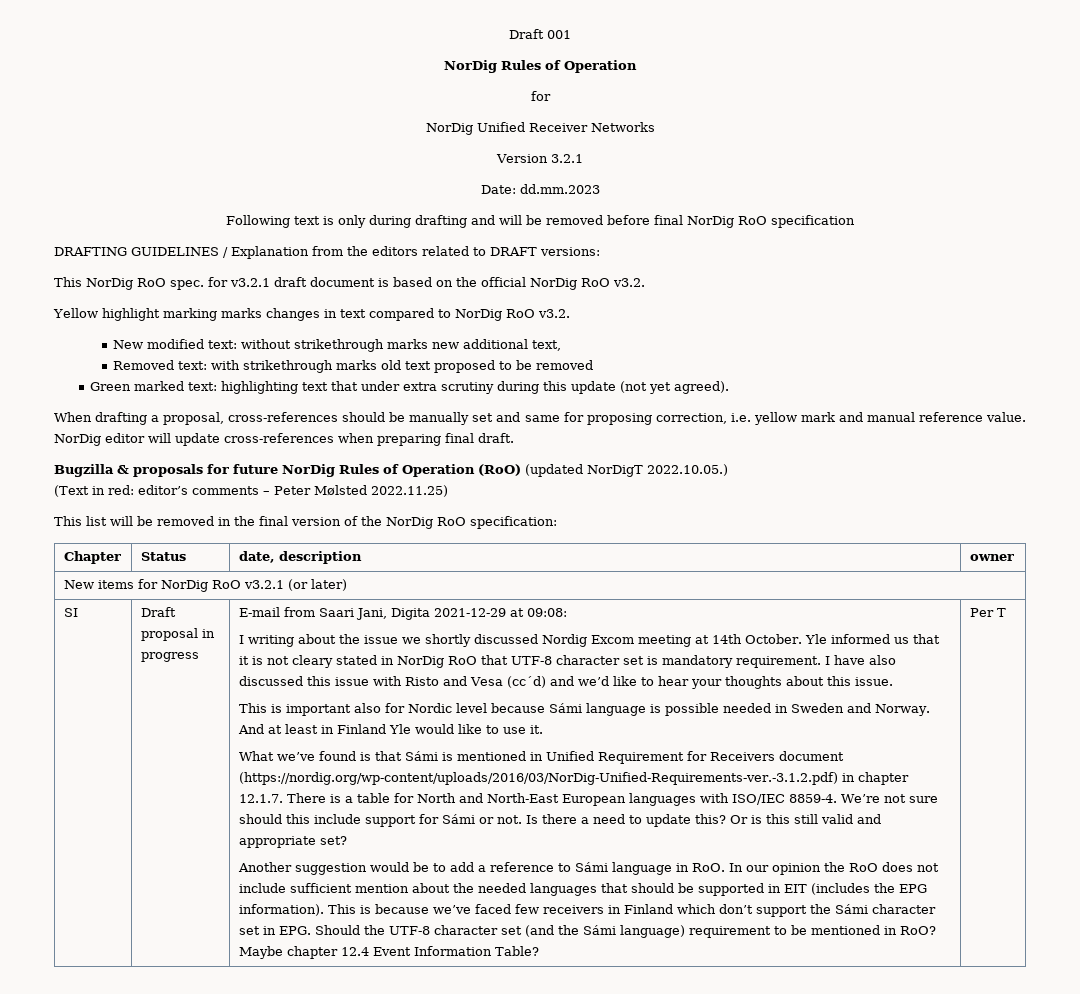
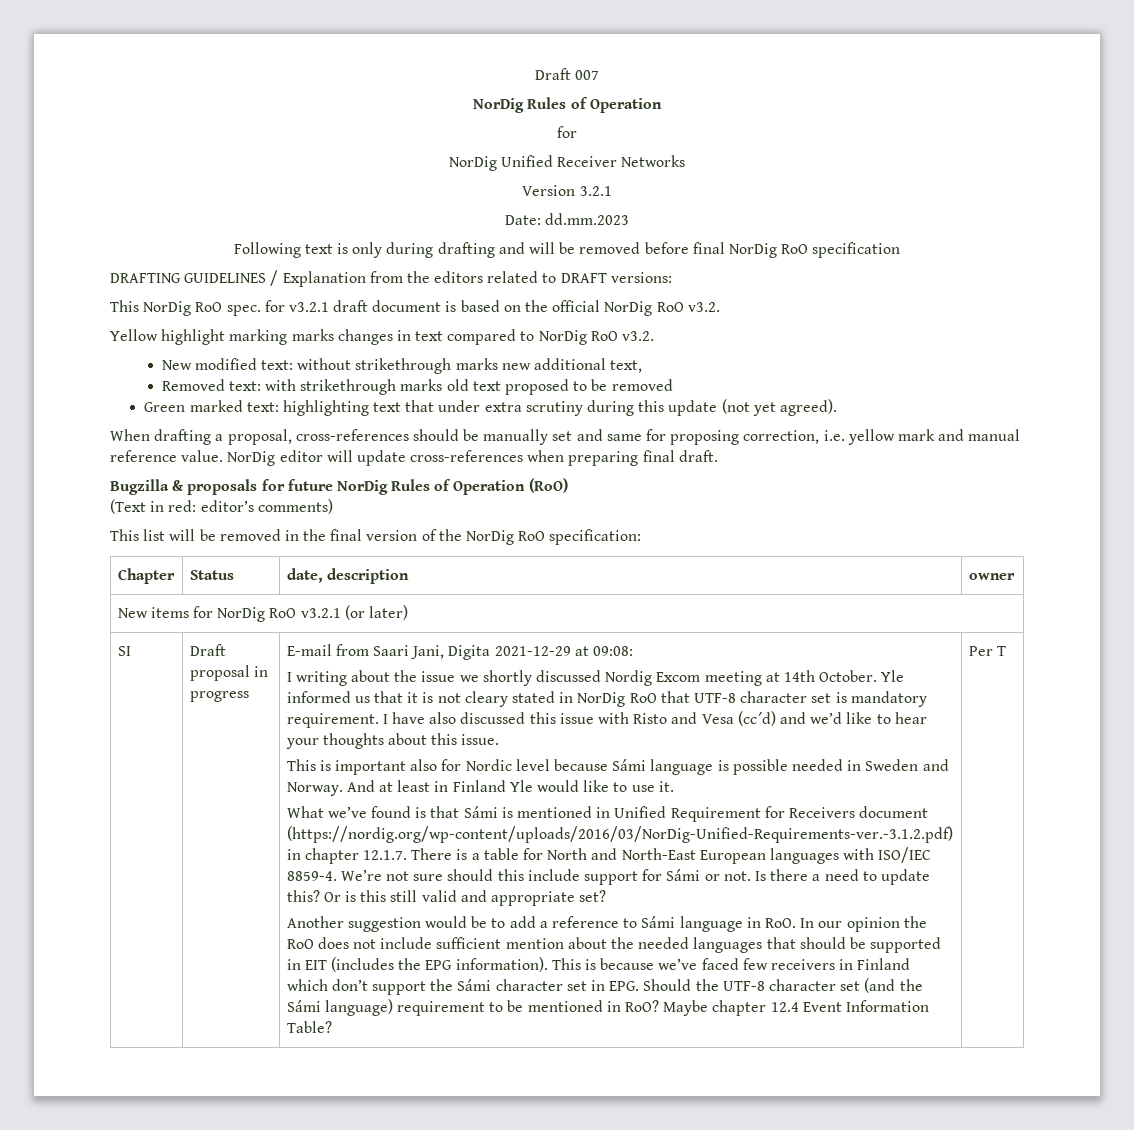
[509,29,571,39] Draft 001 -> [534,68,600,80] Draft 007
[525,464,728,477] (updated NorDigT 2022.10.05.) -> (568, 485) none
[192,485,448,497] comments – Peter Mølsted 2022.11.25) -> [257,499,333,514] comments)

